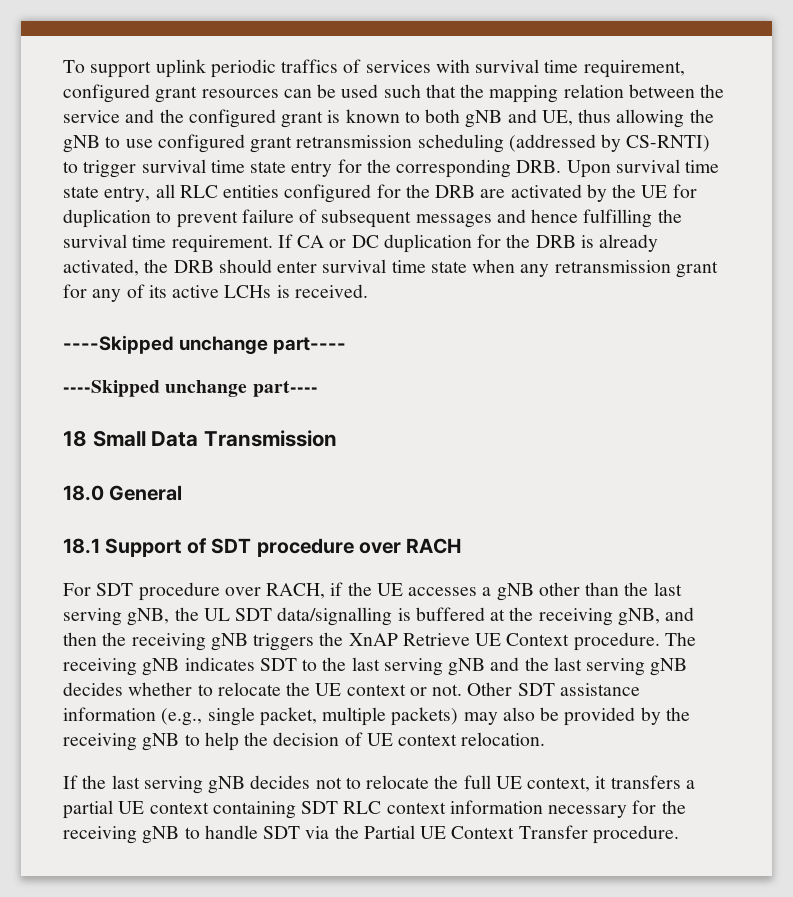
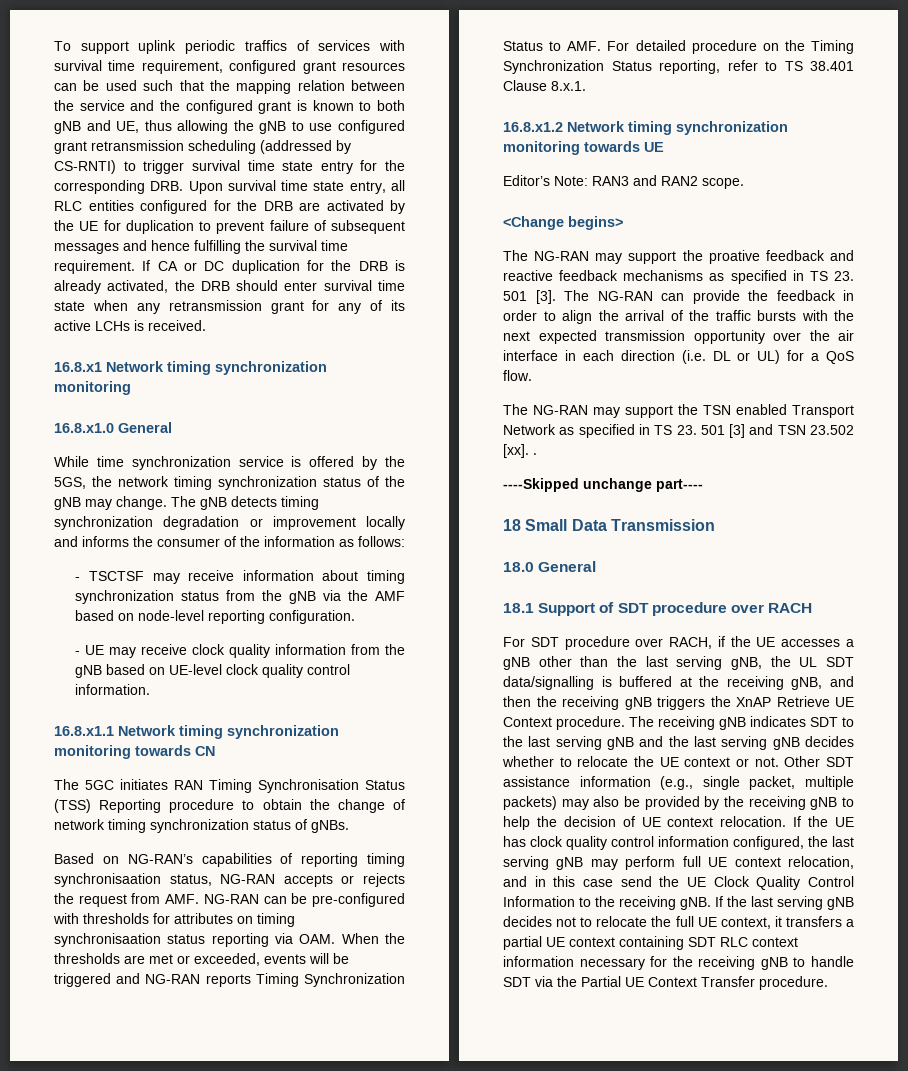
[63,335,347,354] ----Skipped unchange part---- -> [54,361,327,375] [54,381,131,395] [54,422,172,433] [54,456,405,470] [54,476,405,490] [54,496,319,510] [54,516,405,530] [54,536,405,547] [75,570,405,584] [75,590,405,604] [75,610,356,624] [75,644,405,658] [75,664,351,678] [75,684,151,695] [54,725,339,739] [54,745,215,759] [54,779,405,793] [54,799,405,813] [54,819,349,833] [54,853,405,867] [54,873,405,887] [54,893,405,907] [53,913,295,927] [54,933,405,947] [54,953,349,966] [54,973,405,987] [503,40,854,54] [503,60,854,74] [503,80,586,91] [503,121,788,135] [503,141,664,155] [503,175,744,189] [503,216,623,230] [503,250,854,264] [503,270,854,284] [503,290,854,304] [503,310,854,324] [503,330,854,344] [503,350,854,364] [503,370,532,381] [503,404,854,418] [503,424,855,438] [503,444,537,458] 16.8.x1 Network timing synchronization monitoring // 16.8.x1.0 General // While time synchronization service is offered by the 5GS, the network timing synchronization status of the gNB may change. The gNB detects timing synchronization degradation or improvement locally and informs the consumer of the information as follows: // - TSCTSF may receive information about timing synchronization status from the gNB via the AMF based on node-level reporting configuration. // - UE may receive clock quality information from the gNB based on UE-level clock quality control information. // 16.8.x1.1 Network timing synchronization monitoring towards CN // The 5GC initiates RAN Timing Synchronisation Status (TSS) Reporting procedure to obtain the change of network timing synchronization status of gNBs. // Based on NG-RAN’s capabilities of reporting timing synchronisaation status, NG-RAN accepts or rejects the request from AMF. NG-RAN can be pre-configured with thresholds for attributes on timing synchronisaation status reporting via OAM. When the thresholds are met or exceeded, events will be triggered and NG-RAN reports Timing Synchronization Status to AMF. For detailed procedure on the Timing Synchronization Status reporting, refer to TS 38.401 Clause 8.x.1. // 16.8.x1.2 Network timing synchronization monitoring towards UE // Editor’s Note: RAN3 and RAN2 scope. // <Change begins> // The NG-RAN may support the proative feedback and reactive feedback mechanisms as specified in TS 23. 501 [3]. The NG-RAN can provide the feedback in order to align the arrival of the traffic bursts with the next expected transmission opportunity over the air interface in each direction (i.e. DL or UL) for a QoS flow. // The NG-RAN may support the TSN enabled Transport Network as specified in TS 23. 501 [3] and TSN 23.502 [xx]. .
(546, 739) // -> [793,816,854,827] [503,836,854,850] [503,856,854,870] [503,876,854,890] [503,896,711,910] If the UE has clock quality control information configured, the last serving gNB may perform full UE context relocation, and in this case send the UE Clock Quality Control Information to the receiving gNB.

